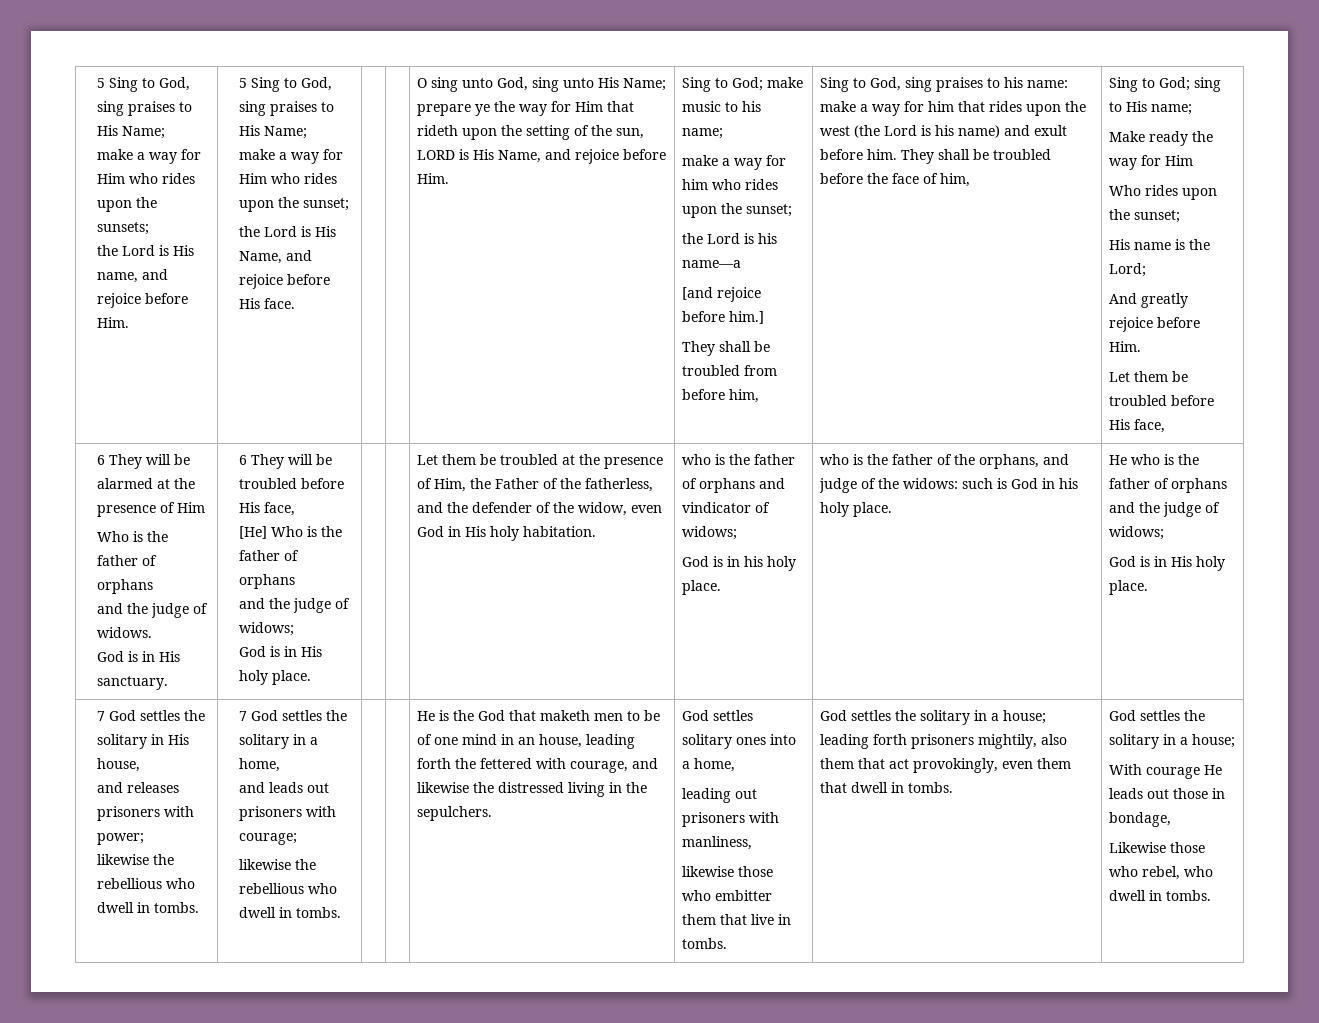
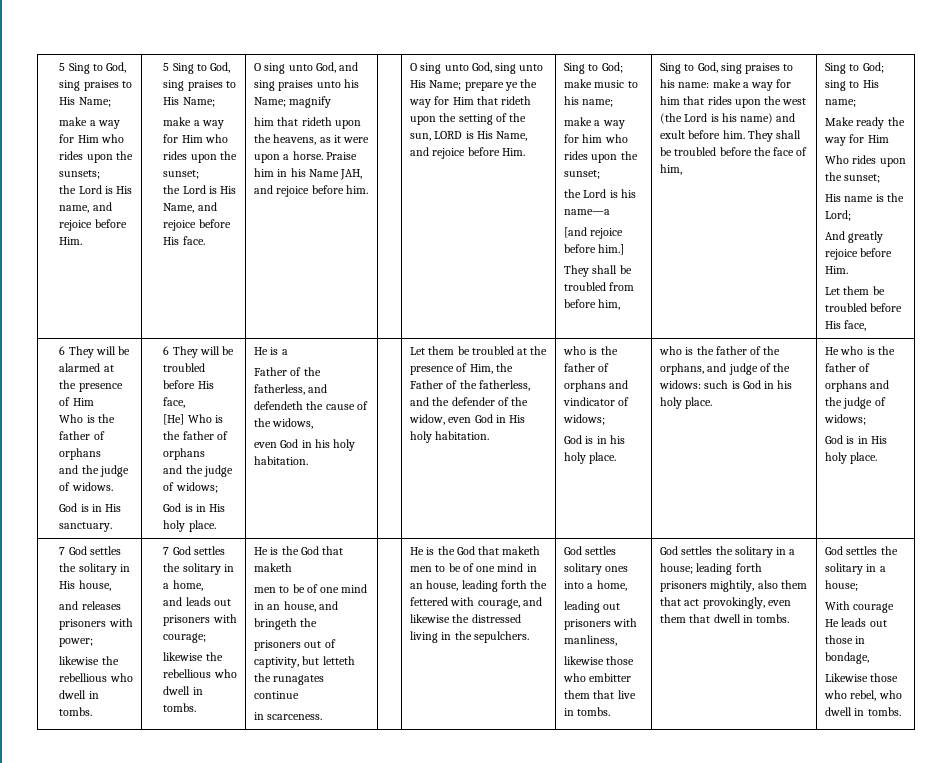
(296, 303) none -> [254,62,359,74] [254,79,359,91] [254,96,332,108] [254,117,361,129] [254,134,370,145] [254,151,357,163] [254,168,363,180] [254,185,368,197] O sing unto God, and sing praises unto his Name; magnify // him that rideth upon the heavens, as it were upon a horse. Praise him in his Name JAH, and rejoice before him.
(312, 677) none -> [254,347,288,355] [254,367,321,376] [254,384,328,395] [254,401,368,410] [254,418,314,429] [254,439,356,451] [254,456,309,465] He is a // Father of the fatherless, and defendeth the cause of the widows, // even God in his holy habitation.
(342, 912) none -> [254,546,344,555] [254,563,293,572] [254,584,368,593] [254,601,338,612] [254,618,318,630] [254,639,336,651] [254,656,355,668] [254,673,325,685] [254,691,300,699] [254,712,323,720] He is the God that maketh // men to be of one mind in an house, and bringeth the // prisoners out of captivity, but letteth the runagates continue // in scarceness.

